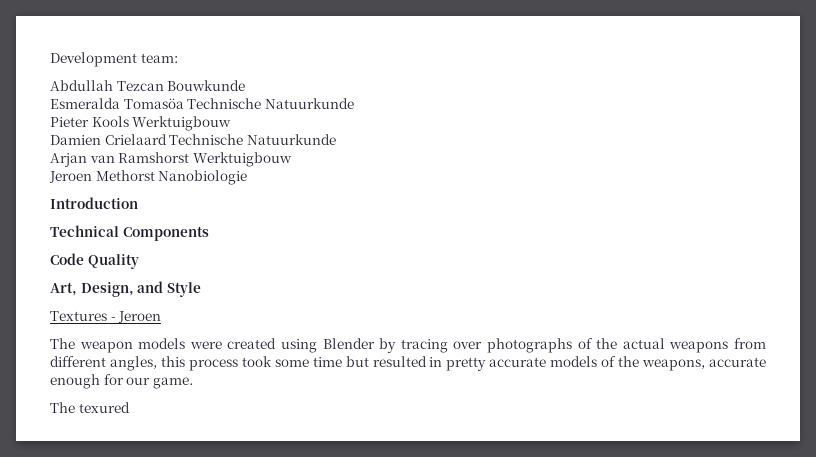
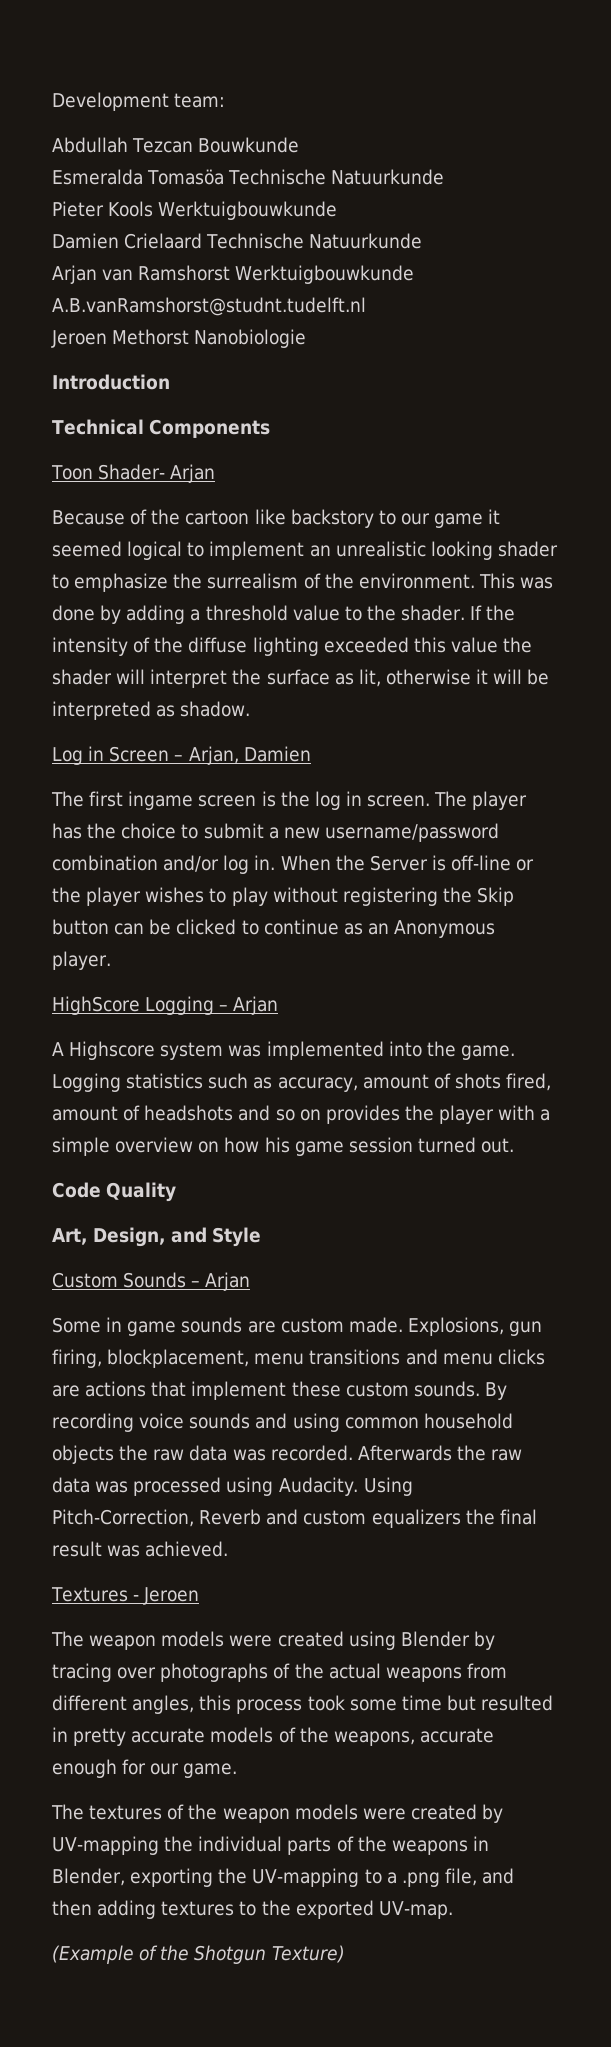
[132,116,232,131] Werktuigbouw -> [158,201,338,220] Werktuigbouwkunde
[192,152,292,167] Werktuigbouw -> [235,265,415,284] [52,297,366,316] Werktuigbouwkunde A.B.vanRamshorst@studnt.tudelft.nl
(209, 233) none -> [51,464,216,483] [52,509,501,528] [52,541,558,560] [52,573,554,592] [52,605,516,624] [52,637,533,656] [52,669,550,688] [52,701,251,720] [52,746,311,765] [51,791,528,810] [52,823,499,842] [52,855,535,874] [52,887,515,906] [52,919,496,938] [52,951,111,970] [52,996,279,1015] [52,1041,515,1060] [52,1073,552,1092] [52,1105,551,1124] [52,1137,515,1156] // Toon Shader- Arjan // Because of the cartoon like backstory to our game it seemed logical to implement an unrealistic looking shader to emphasize the surrealism of the environment. This was done by adding a threshold value to the shader. If the intensity of the diffuse lighting exceeded this value the shader will interpret the surface as lit, otherwise it will be interpreted as shadow. // Log in Screen – Arjan, Damien // The first ingame screen is the log in screen. The player has the choice to submit a new username/password combination and/or log in. When the Server is off-line or the player wishes to play without registering the Skip button can be clicked to continue as an Anonymous player. // HighScore Logging – Arjan // A Highscore system was implemented into the game. Logging statistics such as accuracy, amount of shots fired, amount of headshots and so on provides the player with a simple overview on how his game session turned out.
(201, 289) none -> [52,1272,251,1291] [52,1317,543,1336] [52,1349,545,1368] [52,1381,507,1400] [52,1413,513,1432] [52,1445,523,1464] [52,1477,413,1496] [52,1509,537,1528] [52,1541,229,1557] // Custom Sounds – Arjan // Some in game sounds are custom made. Explosions, gun firing, blockplacement, menu transitions and menu clicks are actions that implement these custom sounds. By recording voice sounds and using common household objects the raw data was recorded. Afterwards the raw data was processed using Audacity. Using Pitch-Correction, Reverb and custom equalizers the final result was achieved.
[78,402,130,413] texured -> [89,1804,504,1823] [52,1836,489,1855] [52,1868,515,1887] [52,1900,453,1919] [52,1945,346,1964] textures of the weapon models were created by UV-mapping the individual parts of the weapons in Blender, exporting the UV-mapping to a .png file, and then adding textures to the exported UV-map. // (Example of the Shotgun Texture)

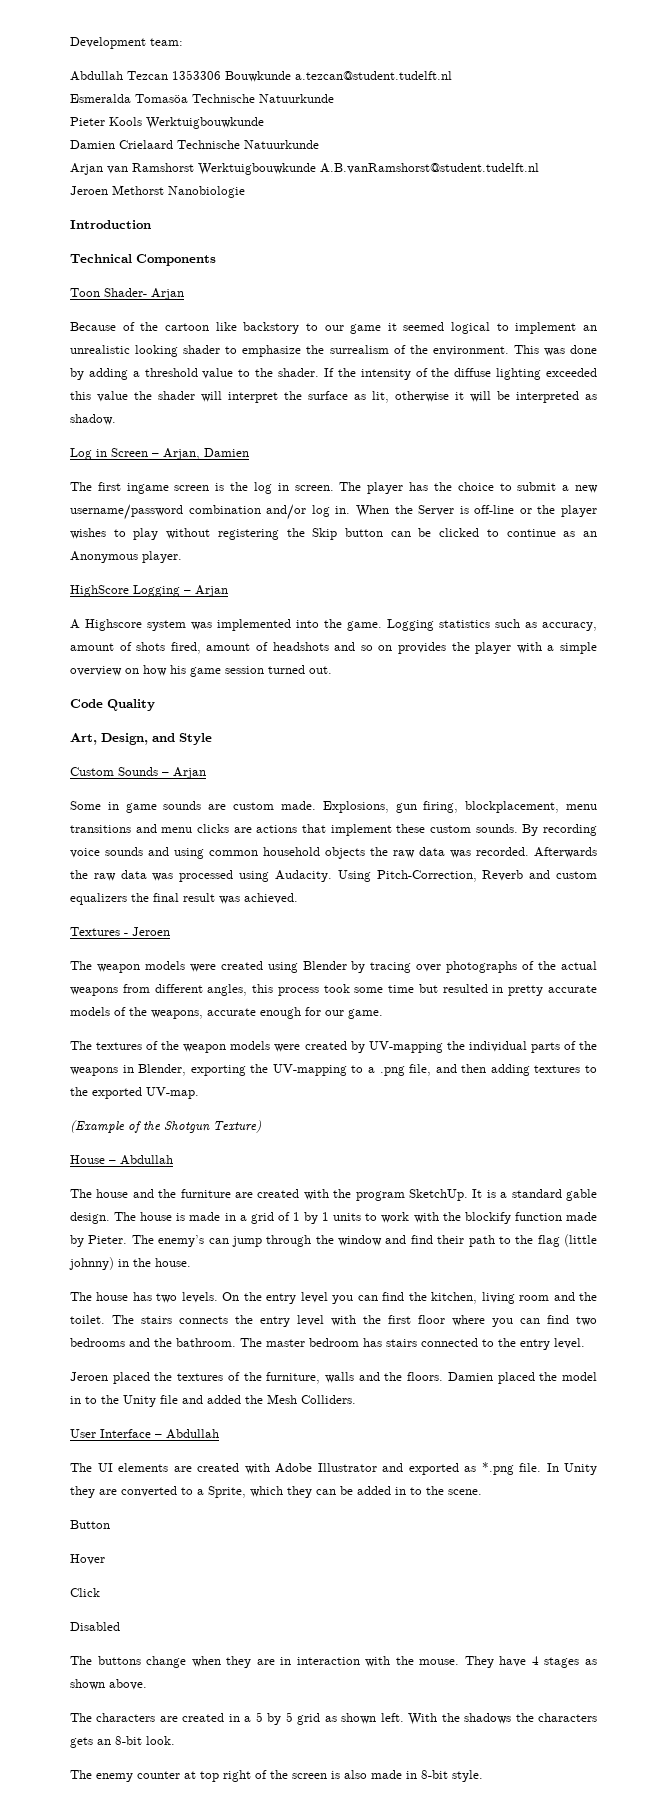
(194, 145) none -> [172,70,221,80] 1353306
(300, 145) none -> [295,71,452,80] a.tezcan@student.tudelft.nl
[52,297,366,316] A.B.vanRamshorst@studnt.tudelft.nl -> [320,163,539,174] A.B.vanRamshorst@student.tudelft.nl
(346, 1954) none -> [70,1155,173,1165] [70,1189,597,1201] [70,1212,597,1224] [70,1234,597,1247] [69,1257,191,1270] [70,1292,598,1304] [70,1315,597,1327] [70,1338,585,1350] [70,1372,597,1384] [70,1394,356,1407] [70,1429,219,1439] [70,1462,597,1475] [70,1486,482,1498] [70,1520,110,1529] [70,1554,105,1565] [70,1588,100,1597] [70,1622,120,1631] [70,1656,598,1668] [70,1679,147,1690] [70,1712,598,1725] [70,1736,175,1748] [70,1770,483,1782] // House – Abdullah // The house and the furniture are created with the program SketchUp. It is a standard gable design. The house is made in a grid of 1 by 1 units to work with the blockify function made by Pieter. The enemy’s can jump through the window and find their path to the flag (little johnny) in the house. // The house has two levels. On the entry level you can find the kitchen, living room and the toilet. The stairs connects the entry level with the first floor where you can find two bedrooms and the bathroom. The master bedroom has stairs connected to the entry level. // Jeroen placed the textures of the furniture, walls and the floors. Damien placed the model in to the Unity file and added the Mesh Colliders. // User Interface – Abdullah // The UI elements are created with Adobe Illustrator and exported as *.png file. In Unity they are converted to a Sprite, which they can be added in to the scene. // Button // Hover // Click // Disabled // The buttons change when they are in interaction with the mouse. They have 4 stages as shown above. // The characters are created in a 5 by 5 grid as shown left. With the shadows the characters gets an 8-bit look. // The enemy counter at top right of the screen is also made in 8-bit style.

